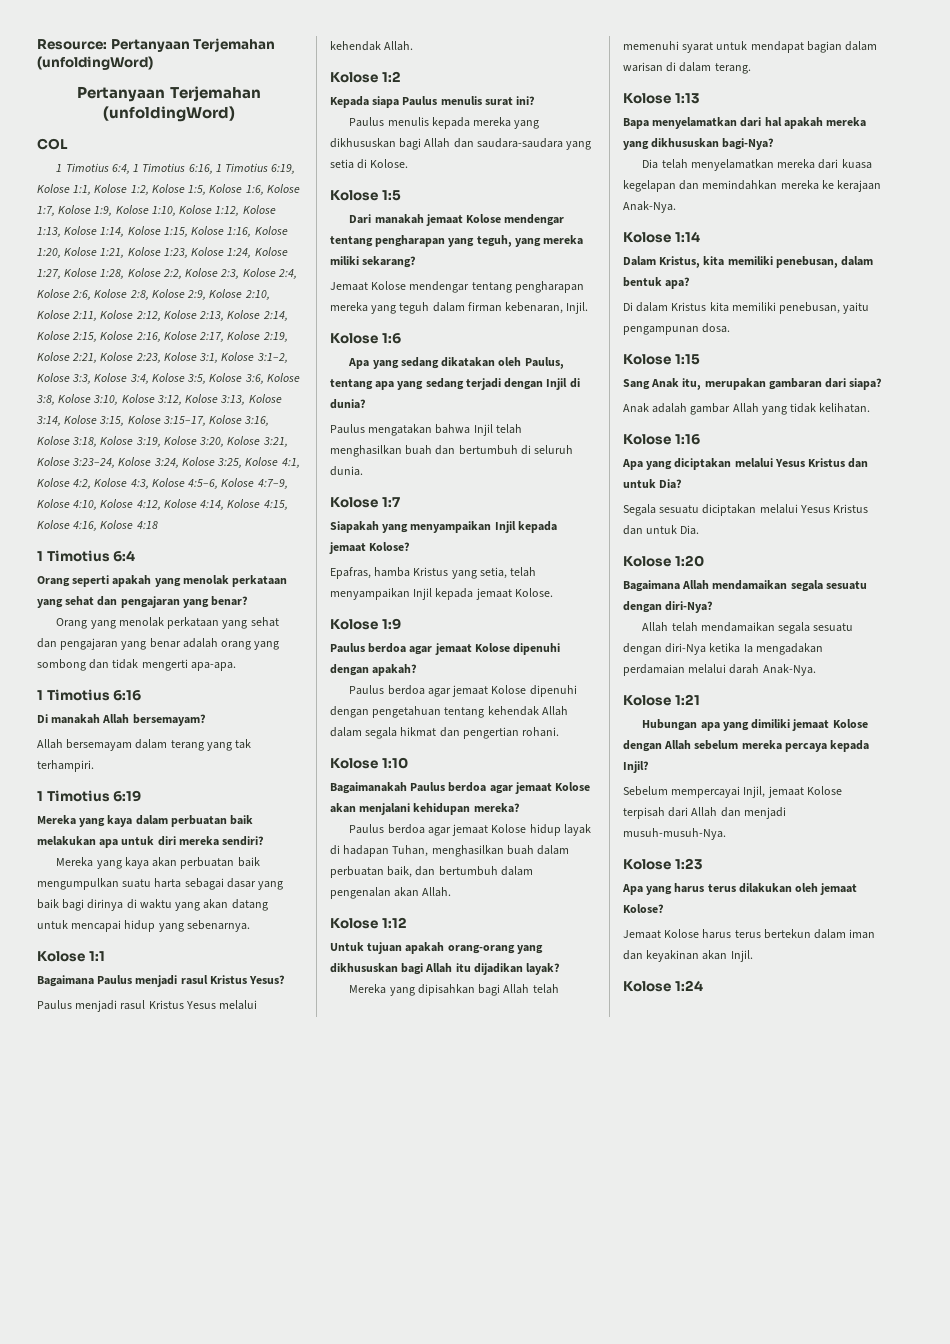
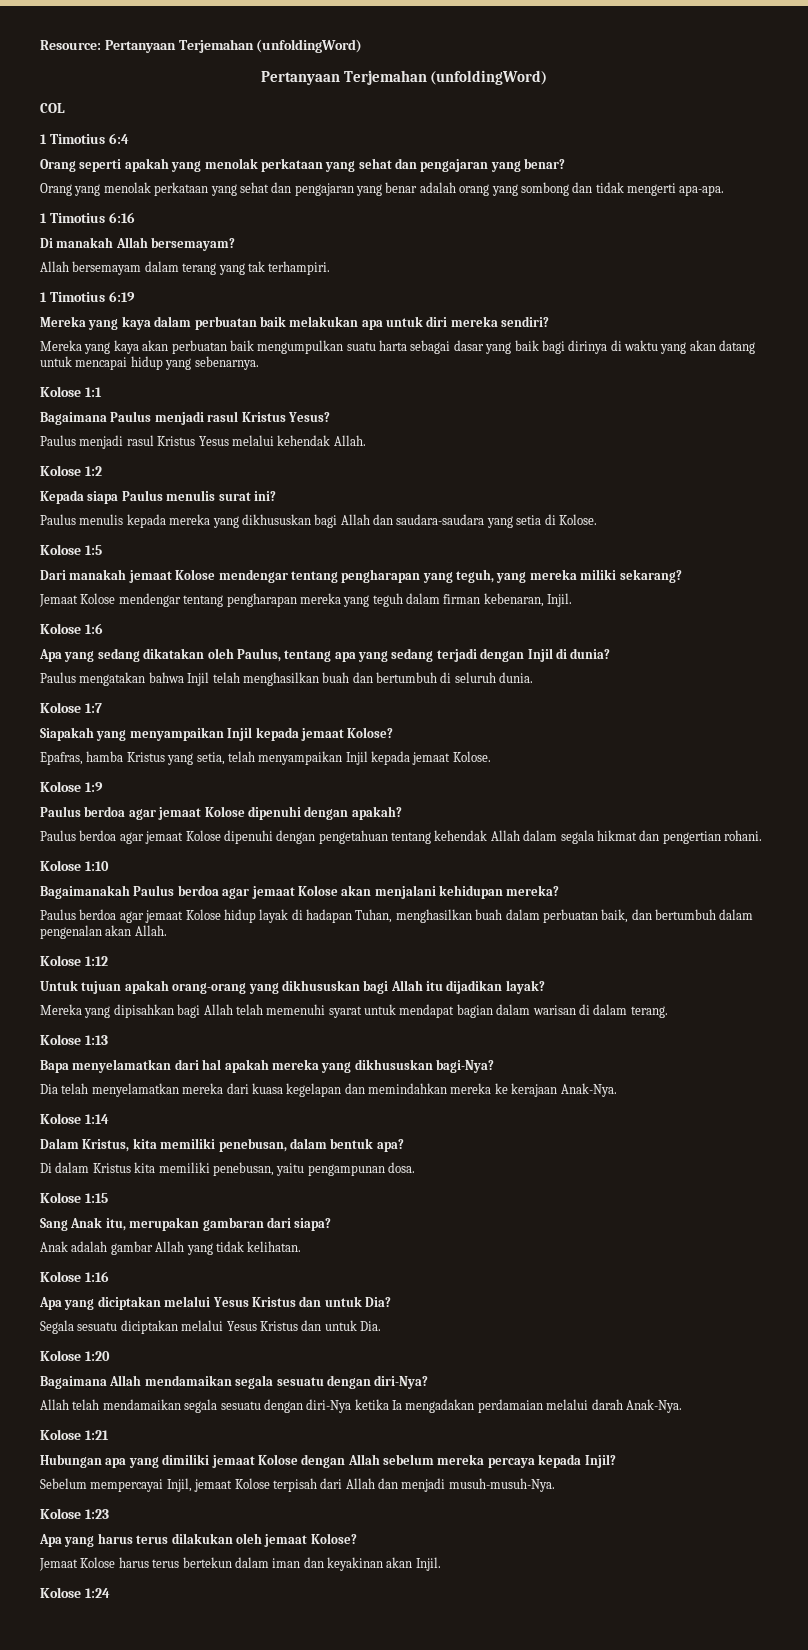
[56,163,296,174] [37,184,300,195] [37,205,276,216] [37,226,288,237] [37,247,288,258] [37,268,297,279] [37,289,270,300] [37,310,288,321] [37,331,288,342] [37,352,288,363] [37,373,300,384] [36,394,282,405] [36,415,270,426] [37,436,288,447] [37,457,300,468] [37,478,288,489] [37,499,288,510] [37,520,158,531] // 1 Timotius 6:4, 1 Timotius 6:16, 1 Timotius 6:19, Kolose 1:1, Kolose 1:2, Kolose 1:5, Kolose 1:6, Kolose 1:7, Kolose 1:9, Kolose 1:10, Kolose 1:12, Kolose 1:13, Kolose 1:14, Kolose 1:15, Kolose 1:16, Kolose 1:20, Kolose 1:21, Kolose 1:23, Kolose 1:24, Kolose 1:27, Kolose 1:28, Kolose 2:2, Kolose 2:3, Kolose 2:4, Kolose 2:6, Kolose 2:8, Kolose 2:9, Kolose 2:10, Kolose 2:11, Kolose 2:12, Kolose 2:13, Kolose 2:14, Kolose 2:15, Kolose 2:16, Kolose 2:17, Kolose 2:19, Kolose 2:21, Kolose 2:23, Kolose 3:1, Kolose 3:1–2, Kolose 3:3, Kolose 3:4, Kolose 3:5, Kolose 3:6, Kolose 3:8, Kolose 3:10, Kolose 3:12, Kolose 3:13, Kolose 3:14, Kolose 3:15, Kolose 3:15–17, Kolose 3:16, Kolose 3:18, Kolose 3:19, Kolose 3:20, Kolose 3:21, Kolose 3:23–24, Kolose 3:24, Kolose 3:25, Kolose 4:1, Kolose 4:2, Kolose 4:3, Kolose 4:5–6, Kolose 4:7–9, Kolose 4:10, Kolose 4:12, Kolose 4:14, Kolose 4:15, Kolose 4:16, Kolose 4:18 -> (65, 108) none

